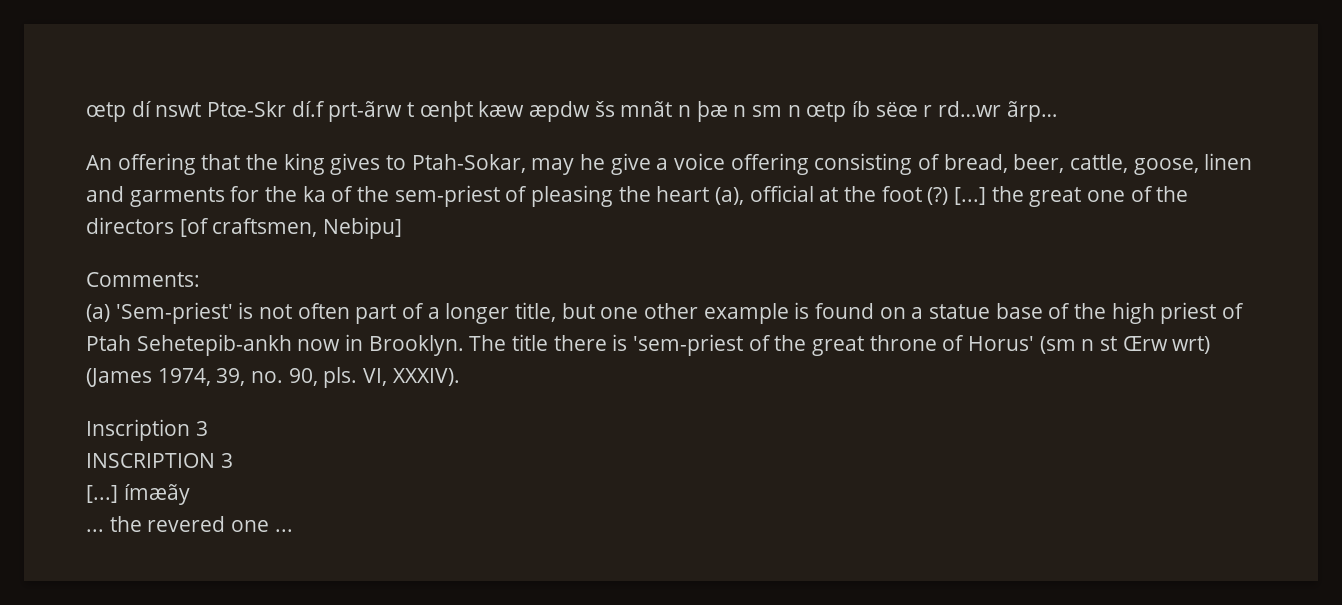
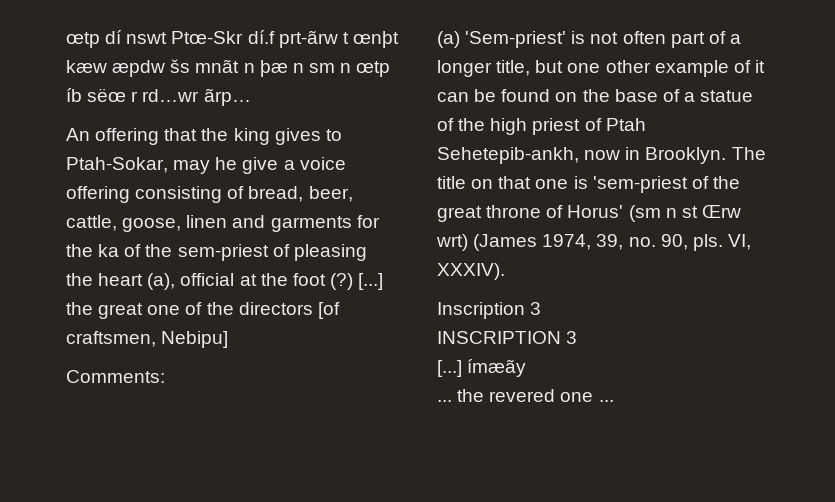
[794,302,906,319] is found on -> [733,60,765,73] [437,89,680,102] of it can be found on the base of
[995,303,1043,319] base -> (754, 96) none
[136,334,292,356] Sehetepib-ankh -> [437,147,579,164] Sehetepib-ankh,
[553,335,607,351] there -> [471,176,569,189] on that one

